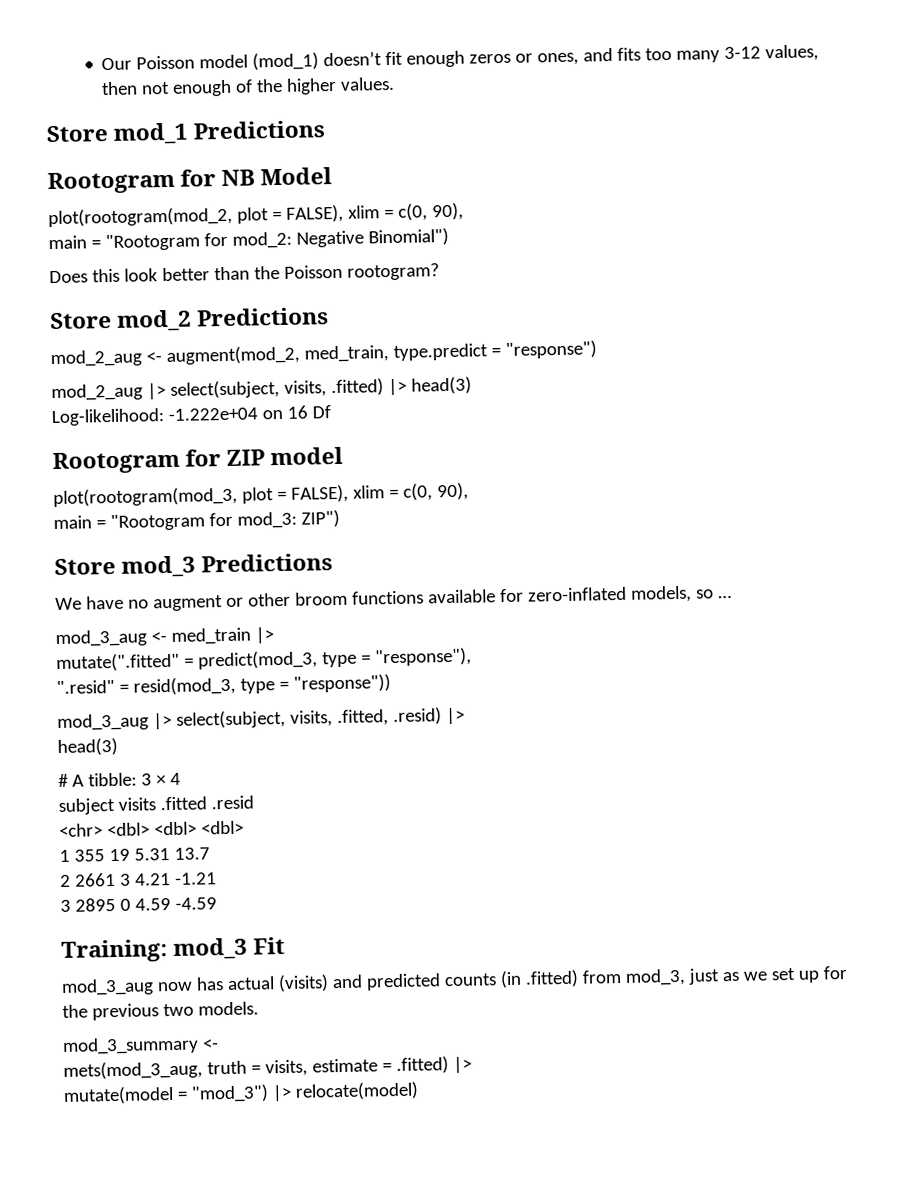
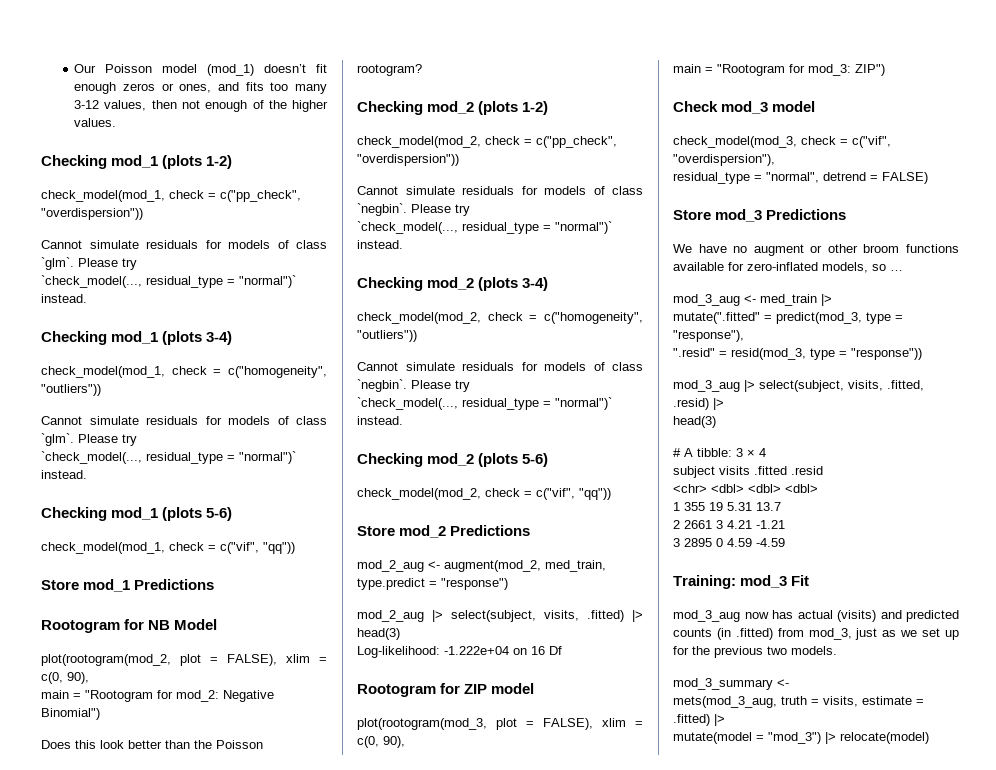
(396, 83) none -> [41,155,233,169] [41,190,301,202] [41,208,143,220] [41,240,327,249] [41,257,137,270] [41,275,296,288] [41,294,87,303] [41,331,233,345] [41,366,327,378] [41,384,101,396] [41,416,327,425] [41,433,137,446] [41,451,296,464] [41,470,87,479] [41,507,233,521] [41,542,295,554] // Checking mod_1 (plots 1-2) // check_model(mod_1, check = c("pp_check", "overdispersion")) // Cannot simulate residuals for models of class `glm`. Please try // `check_model(..., residual_type = "normal")` instead. // Checking mod_1 (plots 3-4) // check_model(mod_1, check = c("homogeneity", "outliers")) // Cannot simulate residuals for models of class `glm`. Please try // `check_model(..., residual_type = "normal")` instead. // Checking mod_1 (plots 5-6) // check_model(mod_1, check = c("vif", "qq"))
(440, 272) none -> [357,101,549,115] [357,136,617,148] [357,154,459,166] [357,186,643,195] [357,203,470,216] [357,221,612,234] [357,240,403,249] [357,277,549,291] [357,312,643,324] [357,330,417,342] [357,362,643,371] [357,379,470,392] [357,397,612,410] [357,416,403,425] [357,453,549,467] [357,488,611,500] // Checking mod_2 (plots 1-2) // check_model(mod_2, check = c("pp_check", "overdispersion")) // Cannot simulate residuals for models of class `negbin`. Please try // `check_model(..., residual_type = "normal")` instead. // Checking mod_2 (plots 3-4) // check_model(mod_2, check = c("homogeneity", "outliers")) // Cannot simulate residuals for models of class `negbin`. Please try // `check_model(..., residual_type = "normal")` instead. // Checking mod_2 (plots 5-6) // check_model(mod_2, check = c("vif", "qq"))
(340, 518) none -> [673,101,816,114] [673,136,891,148] [673,154,775,166] [673,172,928,184] // Check mod_3 model // check_model(mod_3, check = c("vif", "overdispersion"), // residual_type = "normal", detrend = FALSE)

